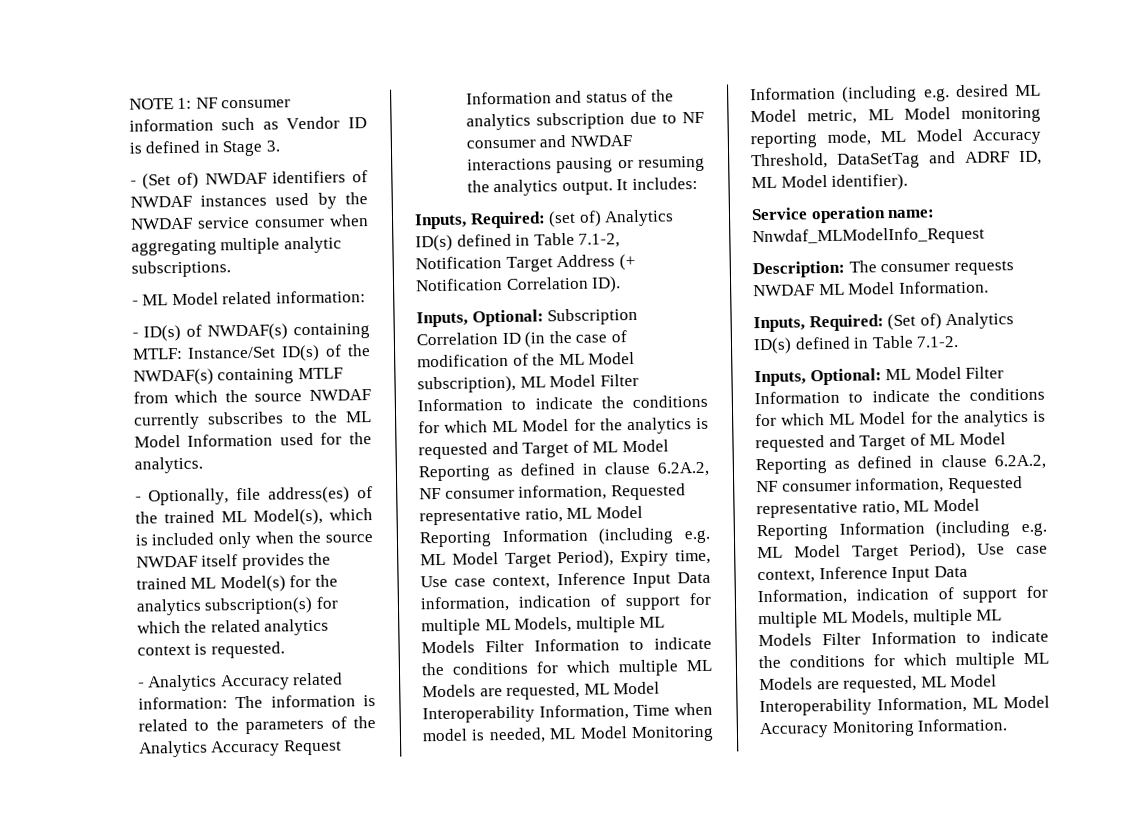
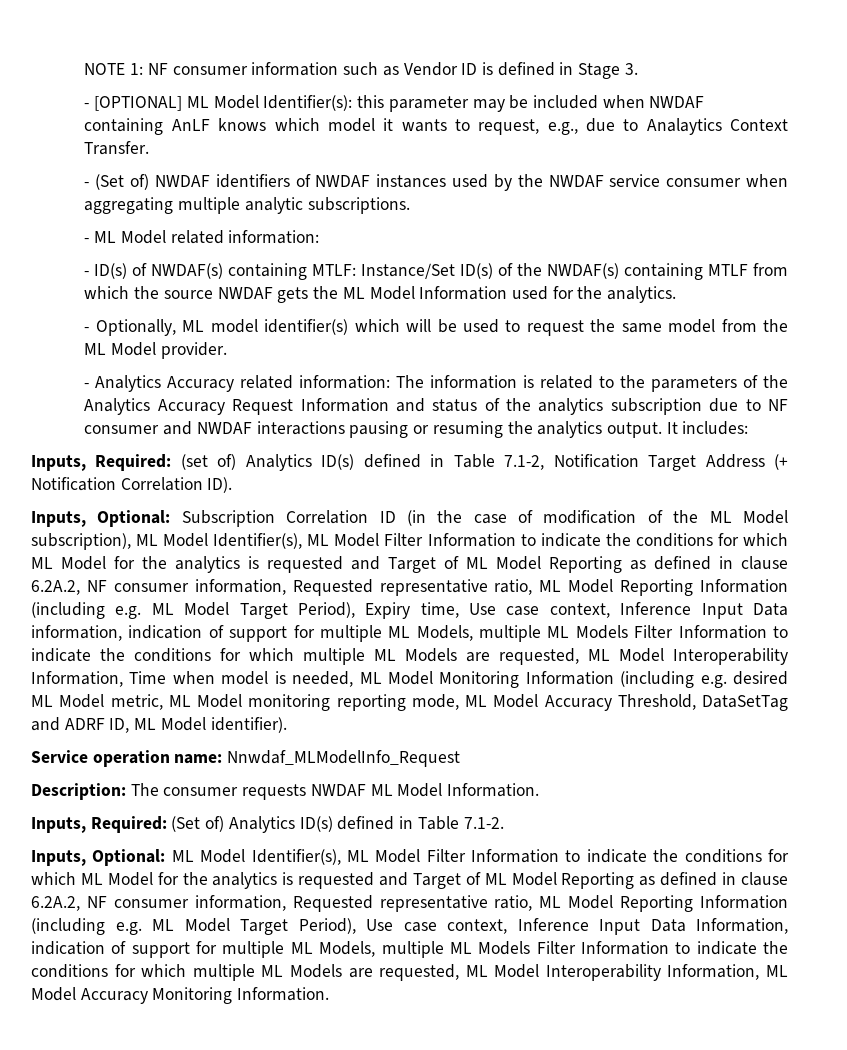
(280, 146) none -> [84,95,705,112] [84,118,788,135] [84,141,150,155] // - [OPTIONAL] ML Model Identifier(s): this parameter may be included when NWDAF containing AnLF knows which model it wants to request, e.g., due to Analaytics Context Transfer.
[132,411,307,430] currently subscribes to -> [277,287,309,303] gets
[236,486,374,504] [134,508,373,526] [134,530,373,549] [135,552,332,571] [135,574,338,593] [135,596,338,616] [136,618,330,636] [136,641,285,659] file address(es) of the trained ML Model(s), which is included only when the source NWDAF itself provides the trained ML Model(s) for the analytics subscription(s) for which the related analytics context is requested. -> [182,319,788,336] [84,342,227,359] ML model identifier(s) which will be used to request the same model from the ML Model provider.
(597, 381) none -> [213,533,380,549] Identifier(s), ML Model
(962, 373) none -> [251,849,421,865] Identifier(s), ML Model

